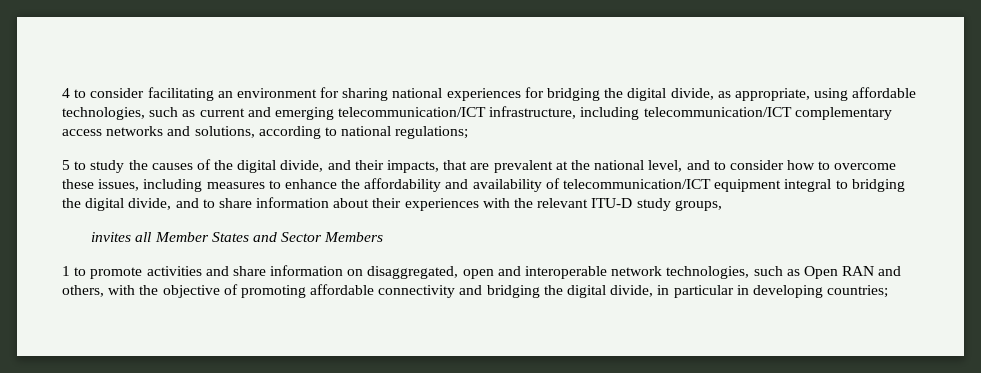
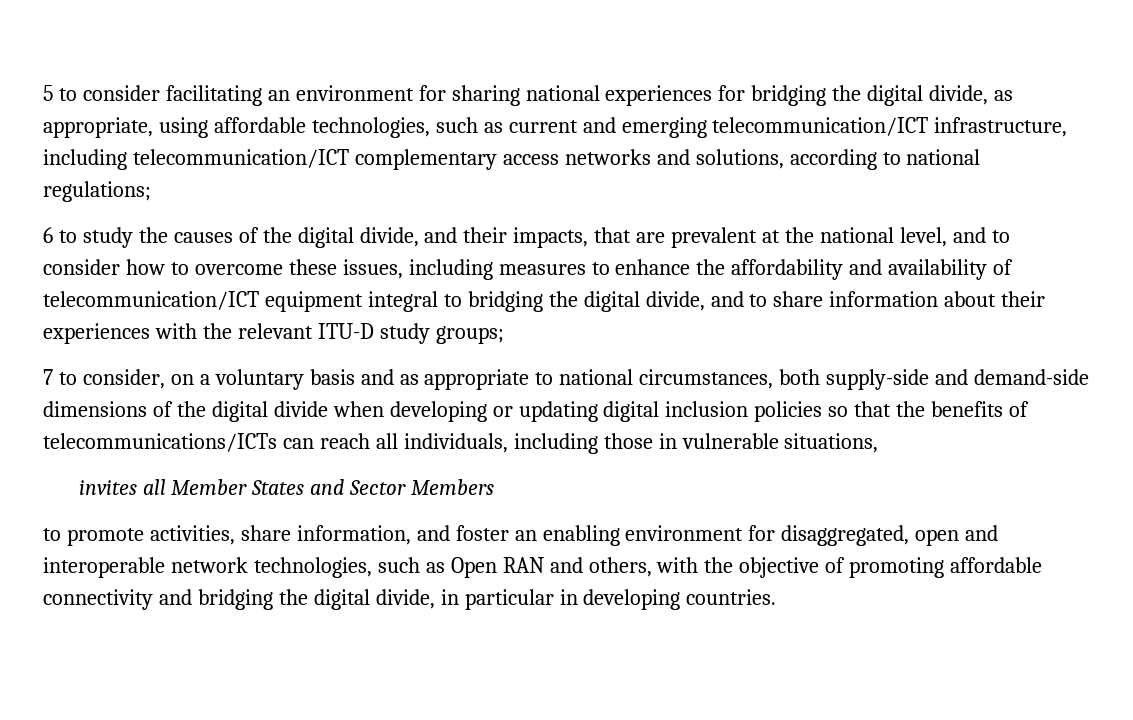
[62,88,70,98] 4 -> [43,85,53,101] 5
[62,160,70,170] 5 -> [43,227,53,243] 6
[674,200,722,211] groups, -> [435,326,504,344] [43,369,1090,390] [43,401,1030,422] [43,433,879,454] groups; // 7 to consider, on a voluntary basis and as appropriate to national circumstances, both supply-side and demand-side dimensions of the digital divide when developing or updating digital inclusion policies so that the benefits of telecommunications/ICTs can reach all individuals, including those in vulnerable situations,
[62,266,70,276] 1 -> (495, 487) none
[146,265,364,276] activities and share information on -> [149,525,776,546] activities, share information, and foster an enabling environment for
[827,285,889,298] countries; -> [686,589,777,605] countries.

